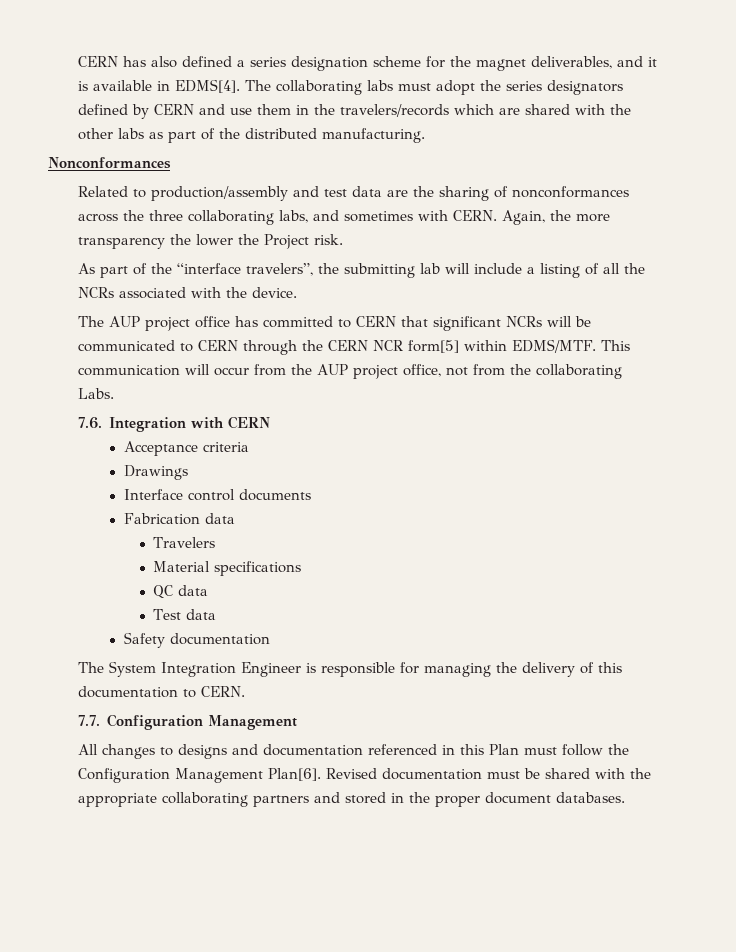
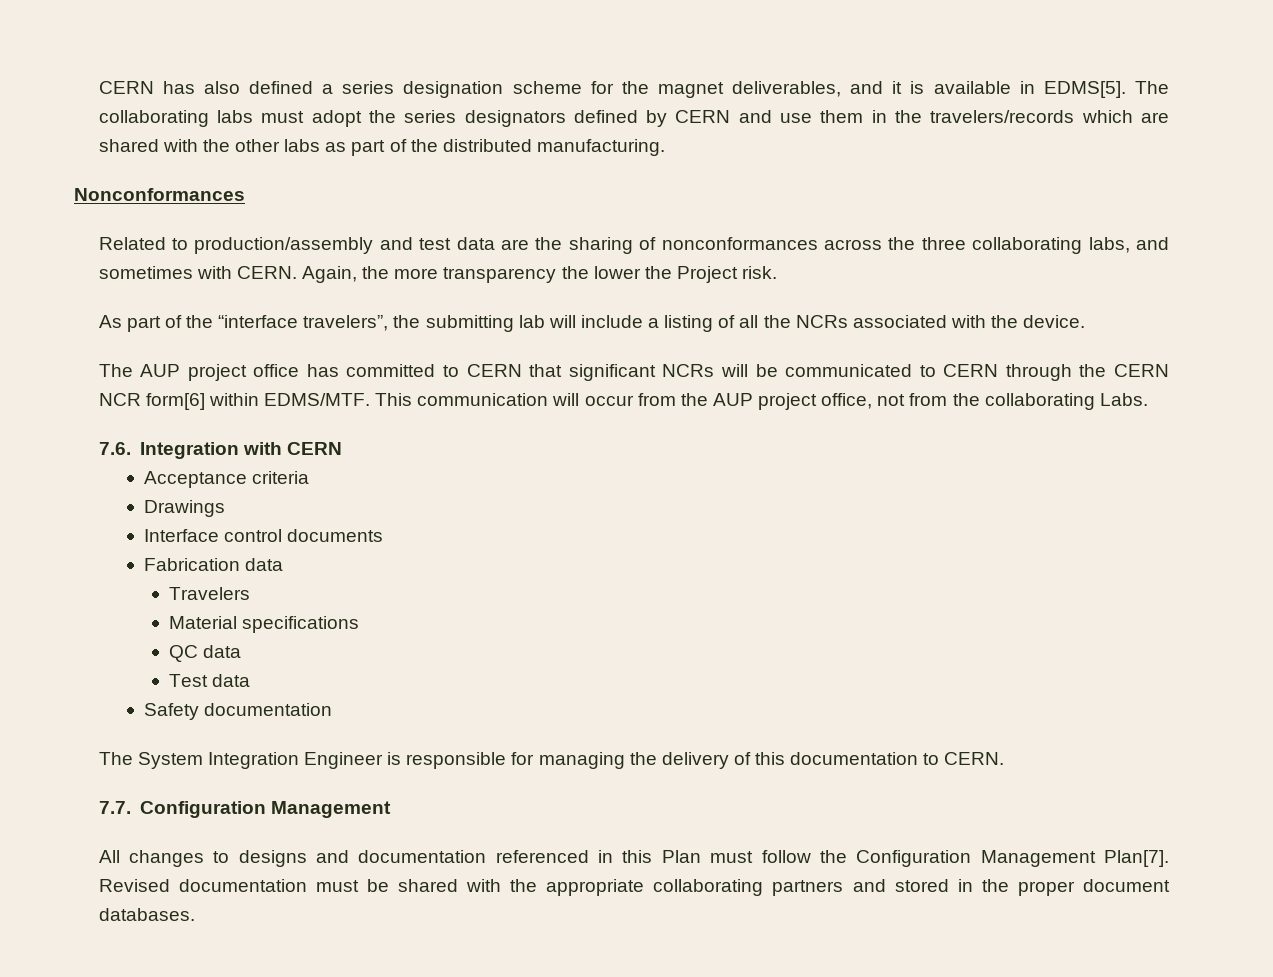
[174,79,240,93] EDMS[4]. -> [1043,81,1126,98] EDMS[5].
[407,340,459,353] form[5] -> [145,393,205,410] form[6]
[267,768,321,781] Plan[6]. -> [1103,850,1169,867] Plan[7].

